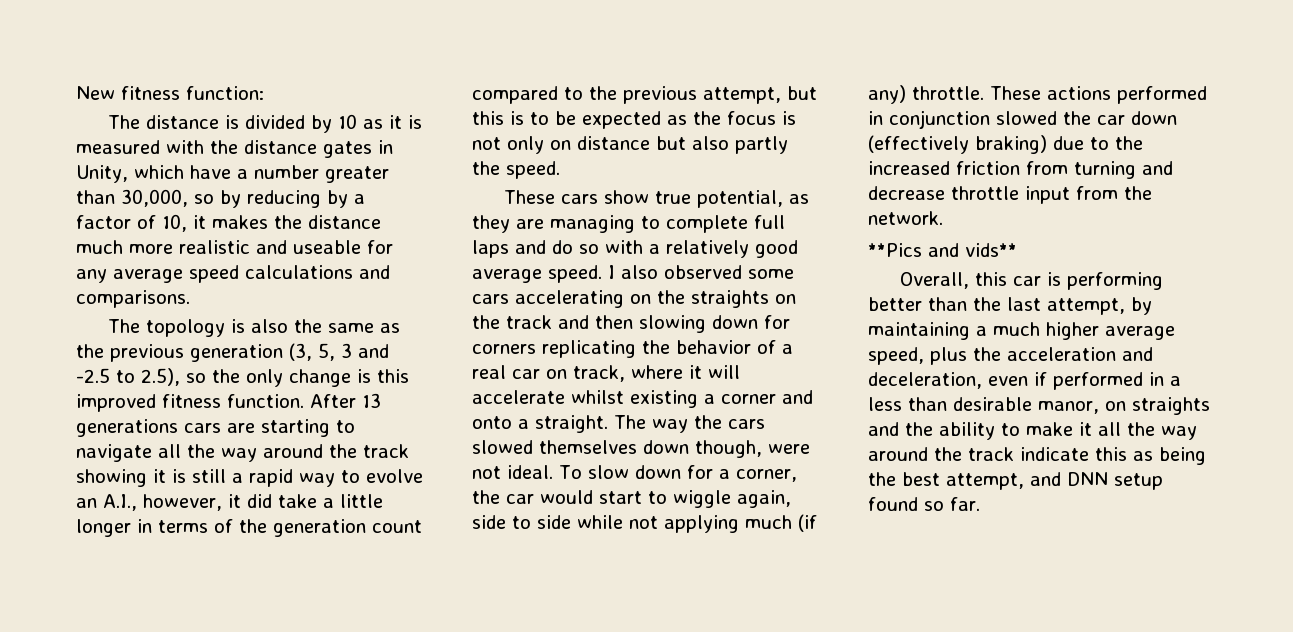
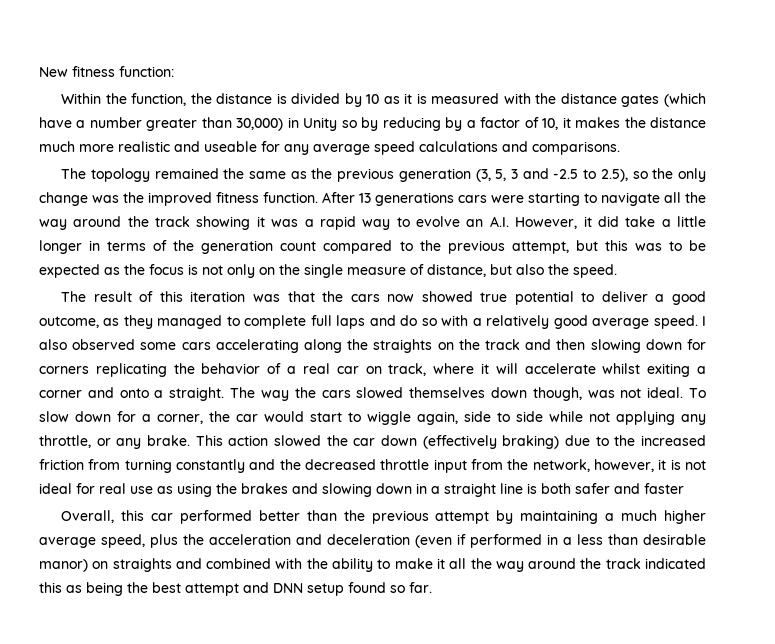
[108,115,141,129] The -> [61,93,212,106] Within the function, the
[378,140,393,154] [76,165,184,183] in Unity, which -> [663,93,706,107] (which
[121,189,188,207] 30,000, -> [236,117,338,131] 30,000) in Unity
[231,319,289,333] is also -> [154,168,219,179] remained
[357,369,409,383] is this -> [92,192,144,203] was the
[227,423,255,433] are -> [491,195,524,203] were
[172,469,226,483] is still -> [271,219,299,227] was
[103,494,222,511] A.I., however, -> [489,216,578,229] A.I. However,
[510,111,524,125] is -> [634,243,662,251] was
[577,136,650,150] distance -> [279,264,486,278] the single measure of distance,
[735,136,788,154] partly -> (544, 269) none
[504,190,810,208] [472,215,635,233] These cars show true potential, as they are managing -> [61,291,706,305] [39,315,223,329] The result of this iteration was that the cars now showed true potential to deliver a good outcome, as they managed
[630,294,651,304] on -> [303,339,342,353] along
[630,390,698,408] existing -> [647,363,691,377] exiting
[768,444,810,454] were -> [587,390,615,398] was
[745,514,817,532] [868,85,1207,104] [868,110,990,129] much (if any) throttle. These actions performed in conjunction -> [681,414,706,425] [39,435,269,449] any throttle, or any brake. This action
[1142,161,1173,175] [868,186,1152,204] [868,211,943,225] [868,243,1017,257] and decrease throttle input from the network. // **Pics and vids** -> [176,459,707,473] [39,483,684,497] constantly and the decreased throttle input from the network, however, it is not ideal for real use as using the brakes and slowing down in a straight line is both safer and faster
[1047,272,1164,290] is performing -> [179,510,252,524] performed
[1007,297,1125,315] last attempt, -> [371,510,490,524] previous attempt
[868,372,1028,389] deceleration, even -> [327,534,452,548] deceleration (even
[1038,401,1099,414] manor, -> [39,559,88,572] manor)
(899, 429) none -> [206,558,303,569] combined with
[1020,447,1089,461] indicate -> [645,558,706,569] indicated
[946,473,1024,490] attempt, -> [185,583,239,596] attempt

